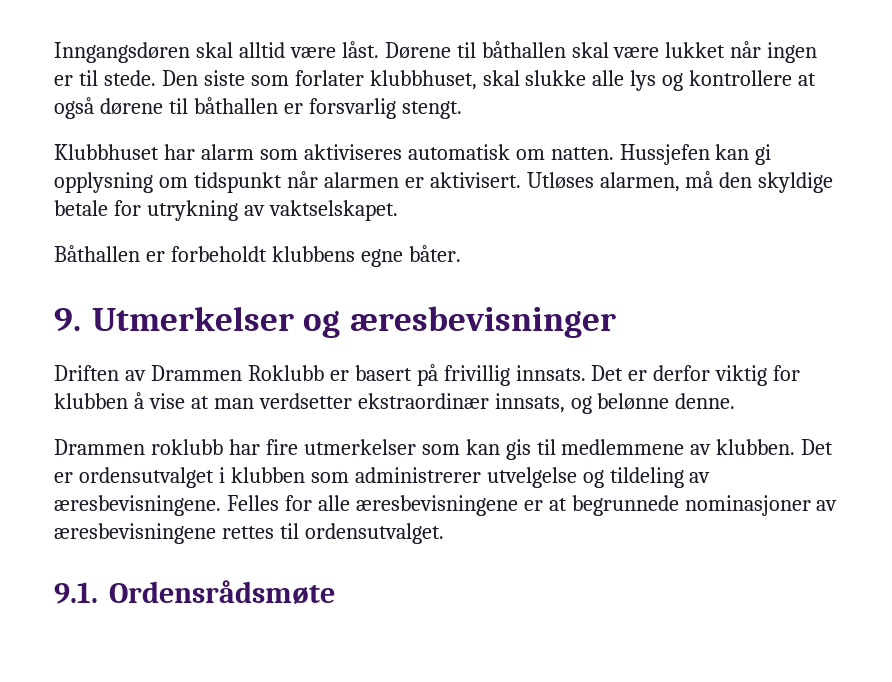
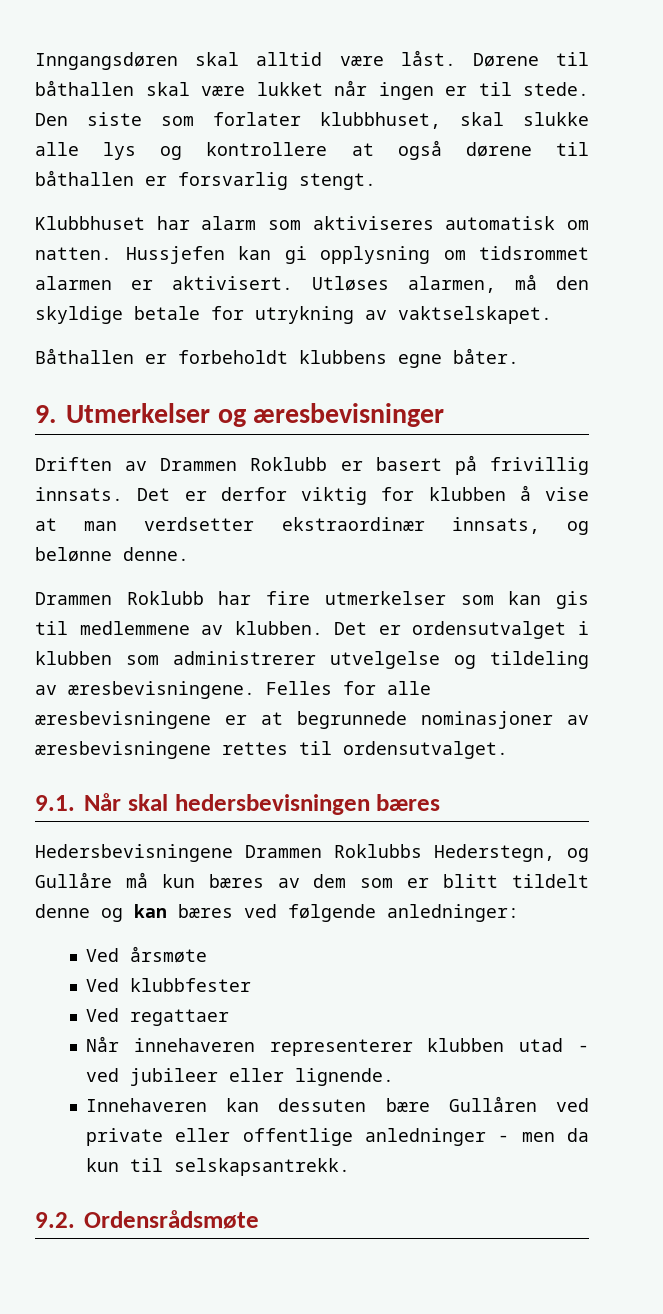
[193,171,318,193] tidspunkt når -> [479,246,589,260] tidsrommet
[150,439,223,455] roklubb -> [126,591,204,605] Roklubb
(98, 593) none -> [84,793,441,815] [35,844,589,862] [35,872,590,888] [35,904,519,922] [85,946,207,963] [85,978,251,992] [85,1008,229,1026] [85,1036,589,1056] [85,1068,394,1086] [85,1096,589,1112] [85,1128,589,1146] [85,1158,350,1176] [35,1212,75,1228] Når skal hedersbevisningen bæres // Hedersbevisningene Drammen Roklubbs Hederstegn, og Gullåre må kun bæres av dem som er blitt tildelt denne og kan bæres ved følgende anledninger: // Ved årsmøte // Ved klubbfester // Ved regattaer // Når innehaveren representerer klubben utad - ved jubileer eller lignende. // Innehaveren kan dessuten bære Gullåren ved private eller offentlige anledninger - men da kun til selskapsantrekk. // 9.2.

